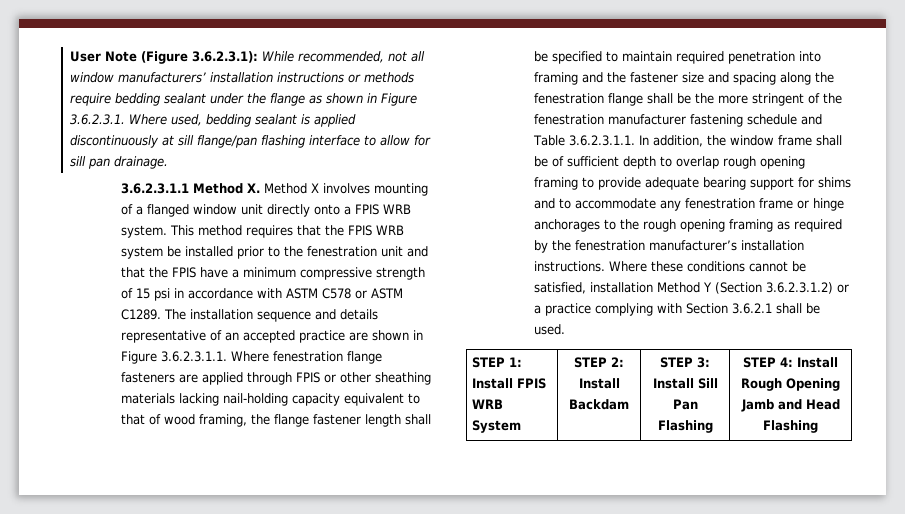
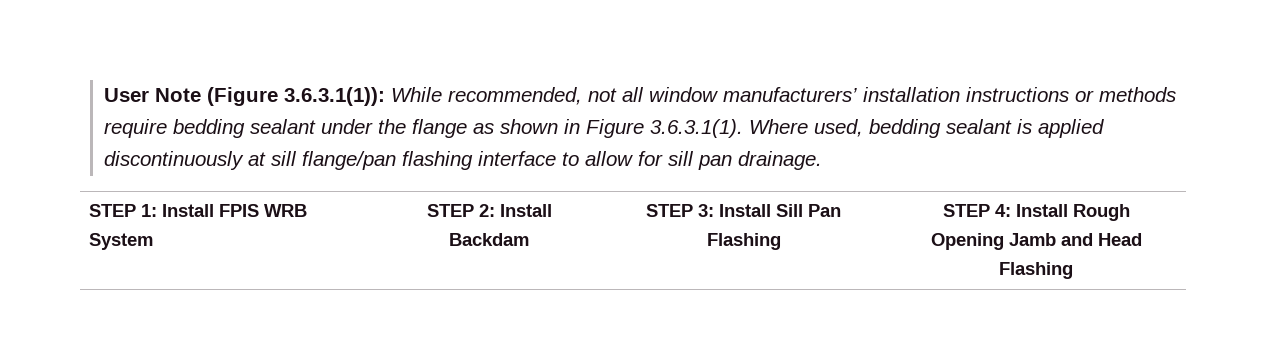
[192,51,259,63] 3.6.2.3.1): -> [283,87,385,106] 3.6.3.1(1)):
[70,114,126,125] 3.6.2.3.1. -> [649,119,743,138] 3.6.3.1(1).
[121,183,429,196] [121,204,412,217] [121,225,405,238] [121,246,429,259] [121,267,426,280] [121,288,404,301] [121,309,379,322] [121,330,424,343] [121,351,383,364] [121,372,432,385] [121,393,421,406] [121,414,432,427] [534,51,822,64] [534,72,835,85] [534,93,843,106] [534,114,823,127] [533,135,843,147] [534,156,806,169] [534,177,852,190] [534,198,845,211] [534,219,843,232] [534,240,805,253] [534,261,807,272] [534,282,850,294] [534,303,821,316] [534,324,566,335] // 3.6.2.3.1.1 Method X. Method X involves mounting of a flanged window unit directly onto a FPIS WRB system. This method requires that the FPIS WRB system be installed prior to the fenestration unit and that the FPIS have a minimum compressive strength of 15 psi in accordance with ASTM C578 or ASTM C1289. The installation sequence and details representative of an accepted practice are shown in Figure 3.6.2.3.1.1. Where fenestration flange fasteners are applied through FPIS or other sheathing materials lacking nail-holding capacity equivalent to that of wood framing, the flange fastener length shall be specified to maintain required penetration into framing and the fastener size and spacing along the fenestration flange shall be the more stringent of the fenestration manufacturer fastening schedule and Table 3.6.2.3.1.1. In addition, the window frame shall be of sufficient depth to overlap rough opening framing to provide adequate bearing support for shims and to accommodate any fenestration frame or hinge anchorages to the rough opening framing as required by the fenestration manufacturer’s installation instructions. Where these conditions cannot be satisfied, installation Method Y (Section 3.6.2.3.1.2) or a practice complying with Section 3.6.2.1 shall be used. -> (822, 160) none
(782, 384) none -> (1130, 212) //

